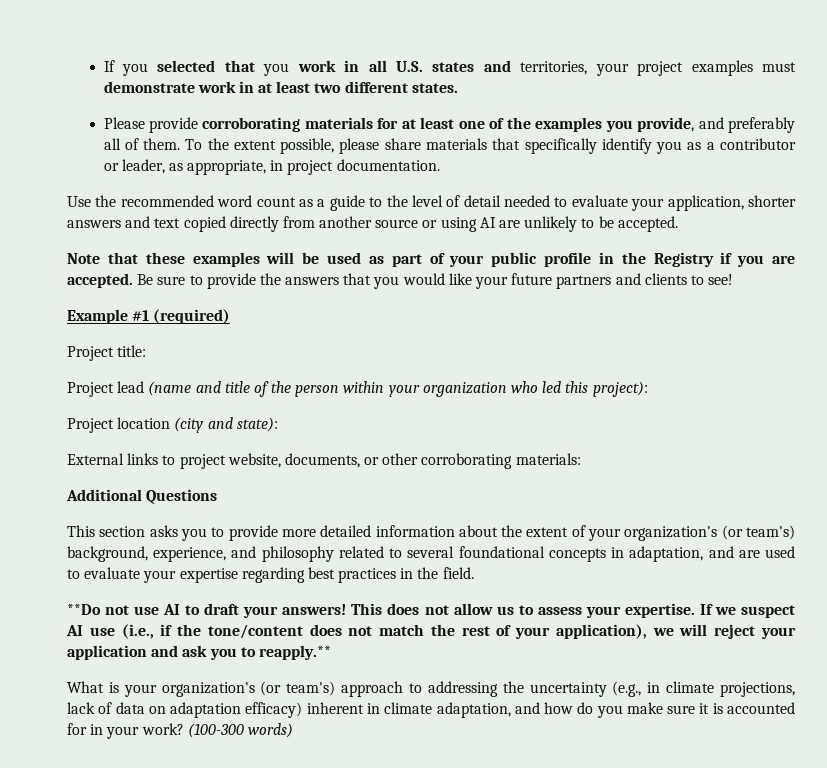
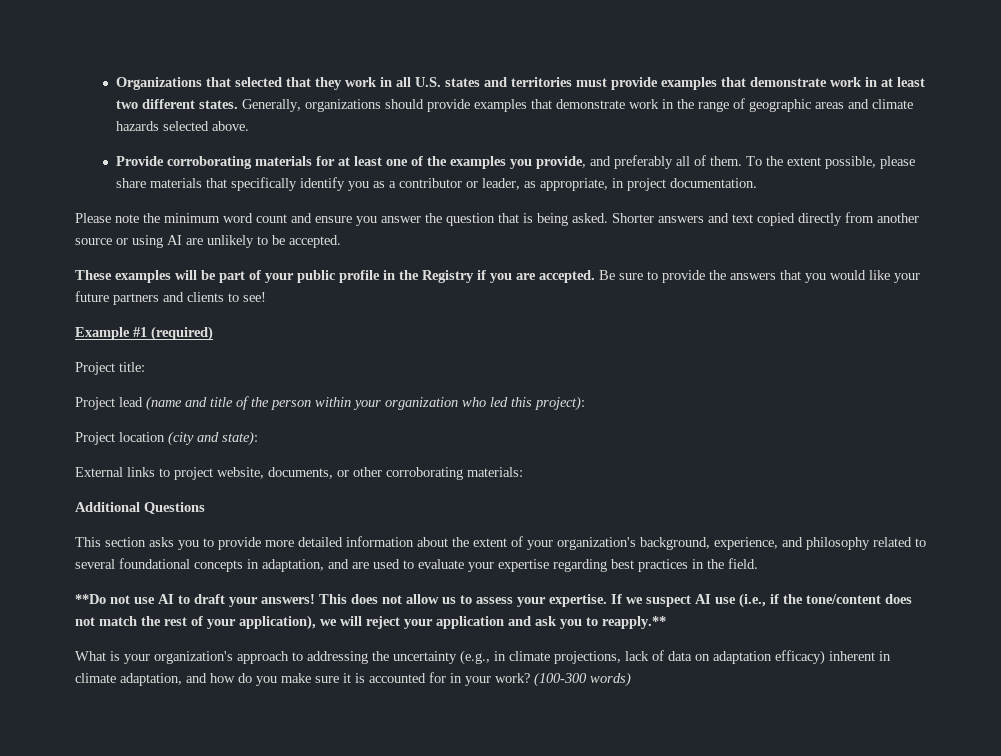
[103,60,148,76] If you -> [116,77,232,90] Organizations that
[263,63,290,76] you -> [315,77,343,90] they
[520,60,796,76] territories, your project examples must -> [511,77,747,90] territories must provide examples that
[103,117,198,133] // Please provide -> [242,98,914,112] [116,121,250,131] [116,156,165,166] Generally, organizations should provide examples that demonstrate work in the range of geographic areas and climate hazards selected above. // Provide
[67,195,797,211] Use the recommended word count as a guide to the level of detail needed to evaluate your application, shorter -> [75,213,654,226] Please note the minimum word count and ensure you answer the question that is being asked. Shorter
[67,252,185,264] Note that these -> [75,270,112,280] These
[327,252,384,264] used as -> (216, 275) none
[721,525,795,540] (or team's) -> (636, 543) none
[260,681,336,696] (or team's) -> (233, 657) none

